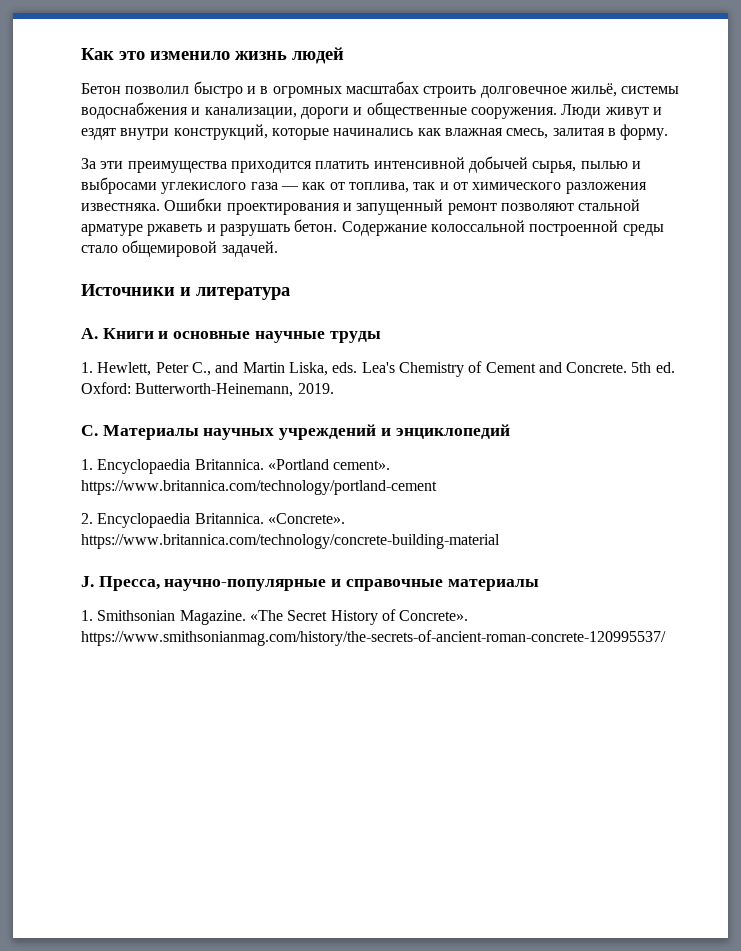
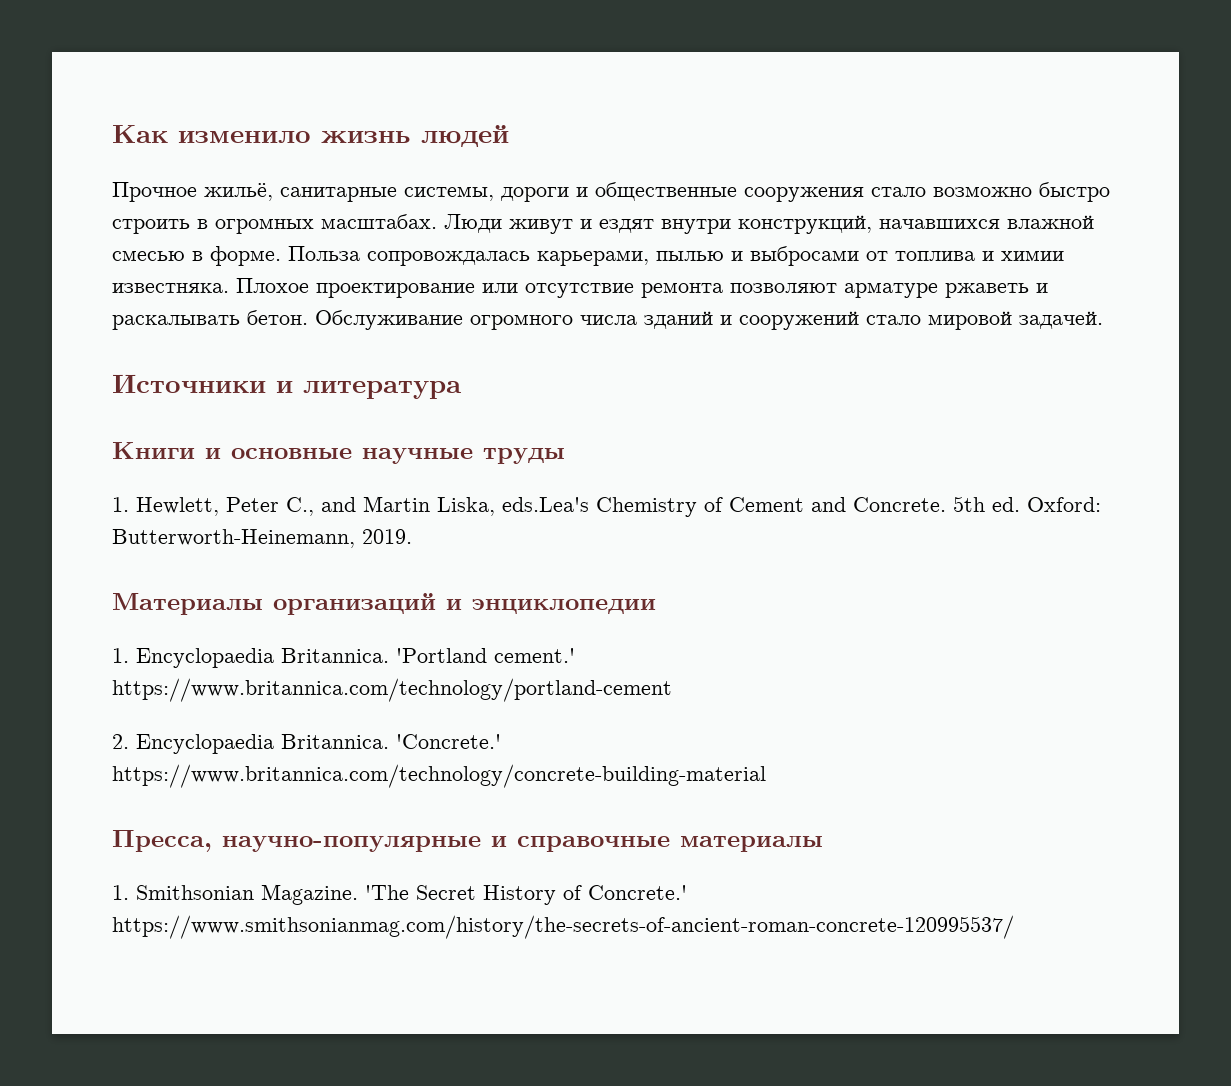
[119,51,145,60] это -> (168, 134) none
[81,81,680,98] [81,102,557,119] Бетон позволил быстро и в огромных масштабах строить долговечное жильё, системы водоснабжения и канализации, дороги и общественные сооружения. -> [112,182,1110,202] [112,214,437,234] Прочное жильё, санитарные системы, дороги и общественные сооружения стало возможно быстро строить в огромных масштабах.
[271,124,669,140] [81,156,641,173] [81,177,647,194] [81,198,641,215] [81,219,664,236] [81,240,218,257] которые начинались как влажная смесь, залитая в форму. // За эти преимущества приходится платить интенсивной добычей сырья, пылью и выбросами углекислого газа — как от топлива, так и от химического разложения известняка. Ошибки проектирования и запущенный ремонт позволяют стальной арматуре ржаветь и разрушать бетон. Содержание колоссальной построенной среды стало общемировой -> [879,215,1094,229] [112,246,1064,266] [112,278,1048,298] [112,310,1012,330] начавшихся влажной смесью в форме. Польза сопровождалась карьерами, пылью и выбросами от топлива и химии известняка. Плохое проектирование или отсутствие ремонта позволяют арматуре ржаветь и раскалывать бетон. Обслуживание огромного числа зданий и сооружений стало мировой
[81,328,98,339] A. -> (462, 390) none
[332,362,395,373] eds. Lea's -> [502,497,589,512] eds.Lea's
[81,424,510,440] C. Материалы научных учреждений и энциклопедий -> [112,593,656,615] Материалы организаций и энциклопедии
[267,459,391,470] «Portland cement». -> [396,648,575,663] 'Portland cement.'
[267,513,345,524] «Concrete». -> [396,734,501,749] 'Concrete.'
[81,576,94,587] J. -> (766, 776) none
[249,610,283,621] «The -> [365,885,409,900] 'The
[399,610,469,621] Concrete». -> [588,885,687,900] Concrete.'

